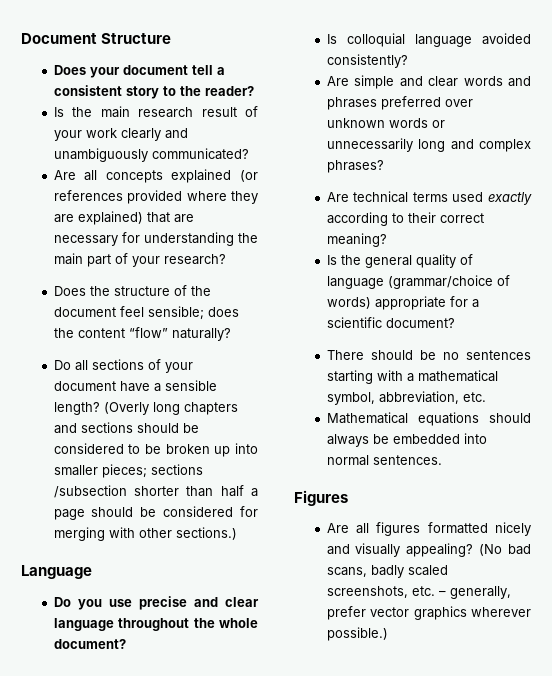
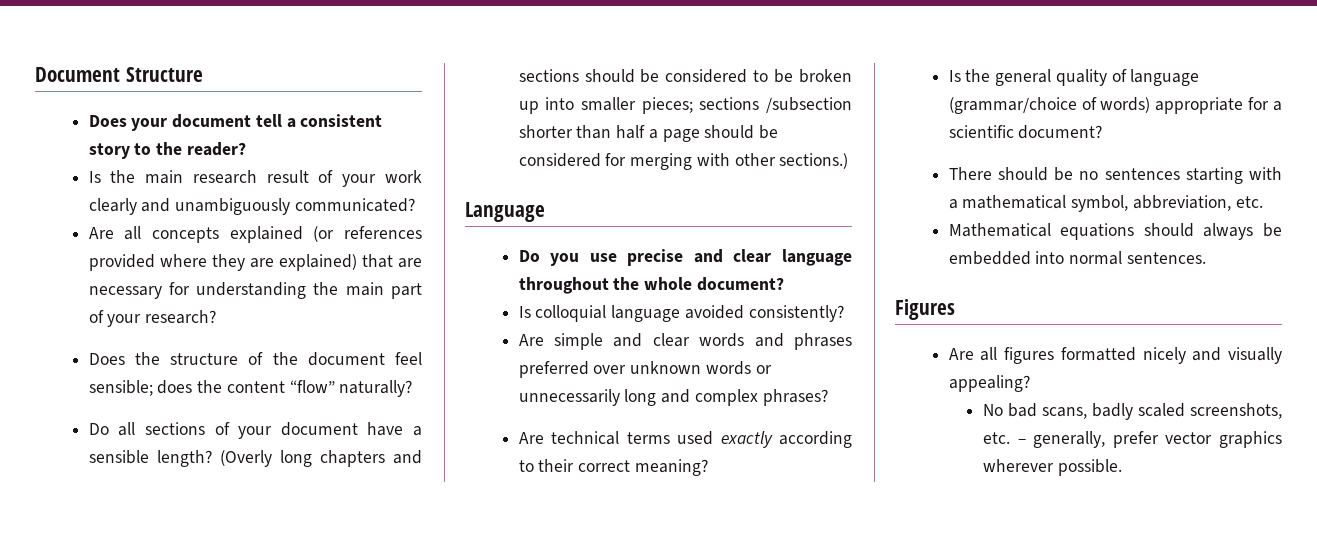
[479,544,503,556] (No -> [983,404,1004,416] // No
[326,627,388,641] possible.) -> [1057,459,1122,476] possible.

